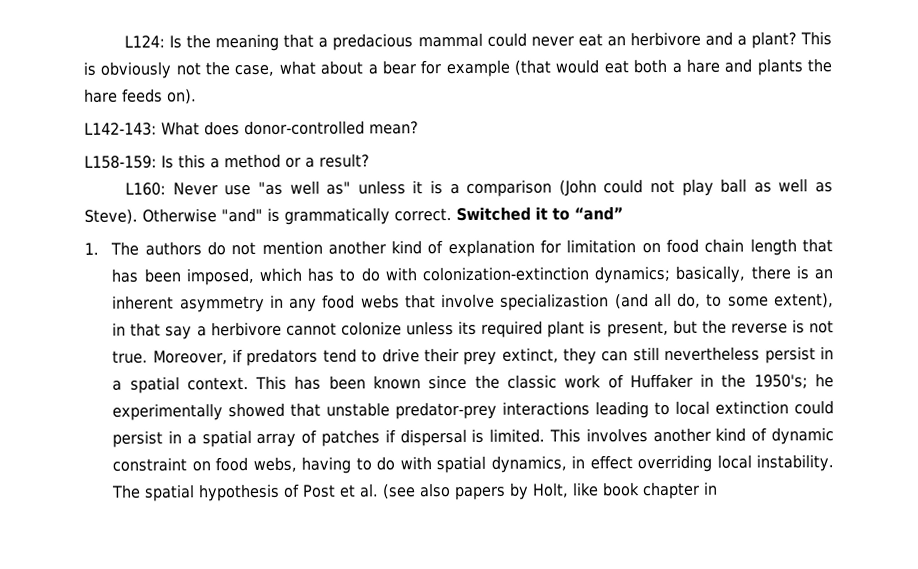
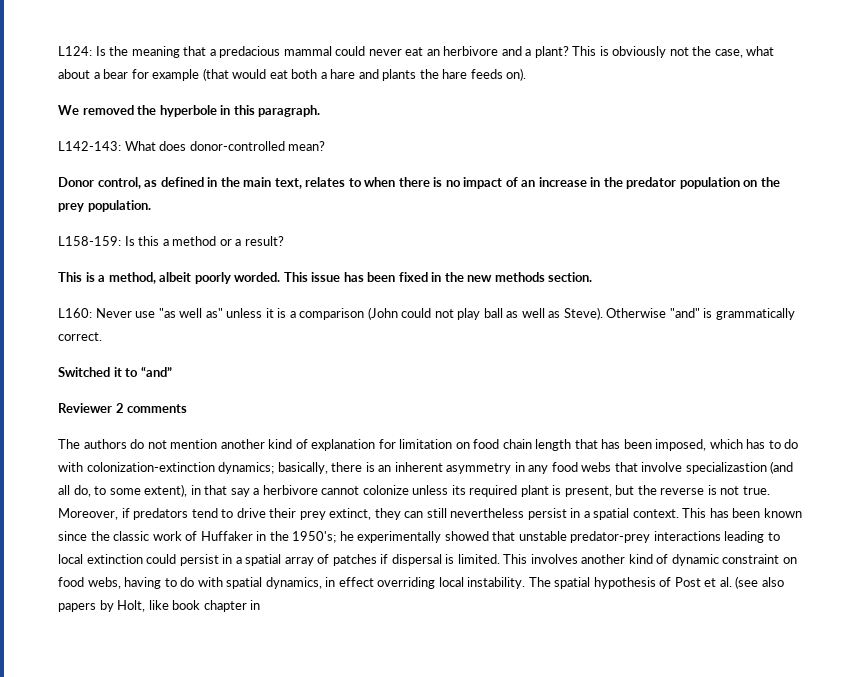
(197, 96) none -> [58,105,321,117] // We removed the hyperbole in this paragraph.
(419, 128) none -> [58,177,780,189] [58,200,151,212] // Donor control, as defined in the main text, relates to when there is no impact of an increase in the predator population on the prey population.
(370, 160) none -> [58,272,593,284] // This is a method, albeit poorly worded. This issue has been fixed in the new methods section.
(452, 215) none -> (102, 336) //
[84,242,99,255] 1. -> [58,403,188,413] Reviewer 2 comments //

